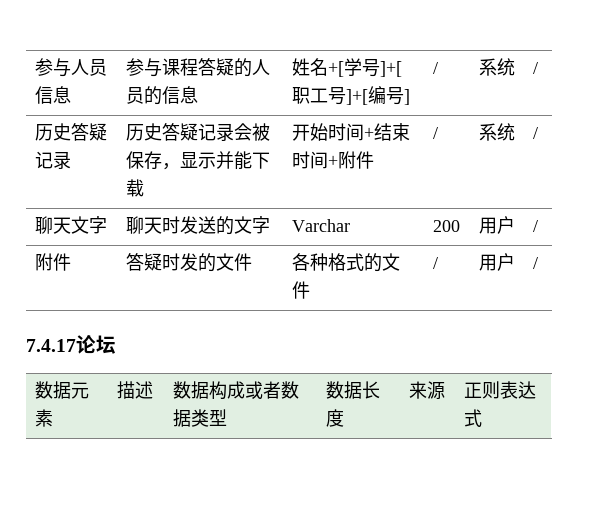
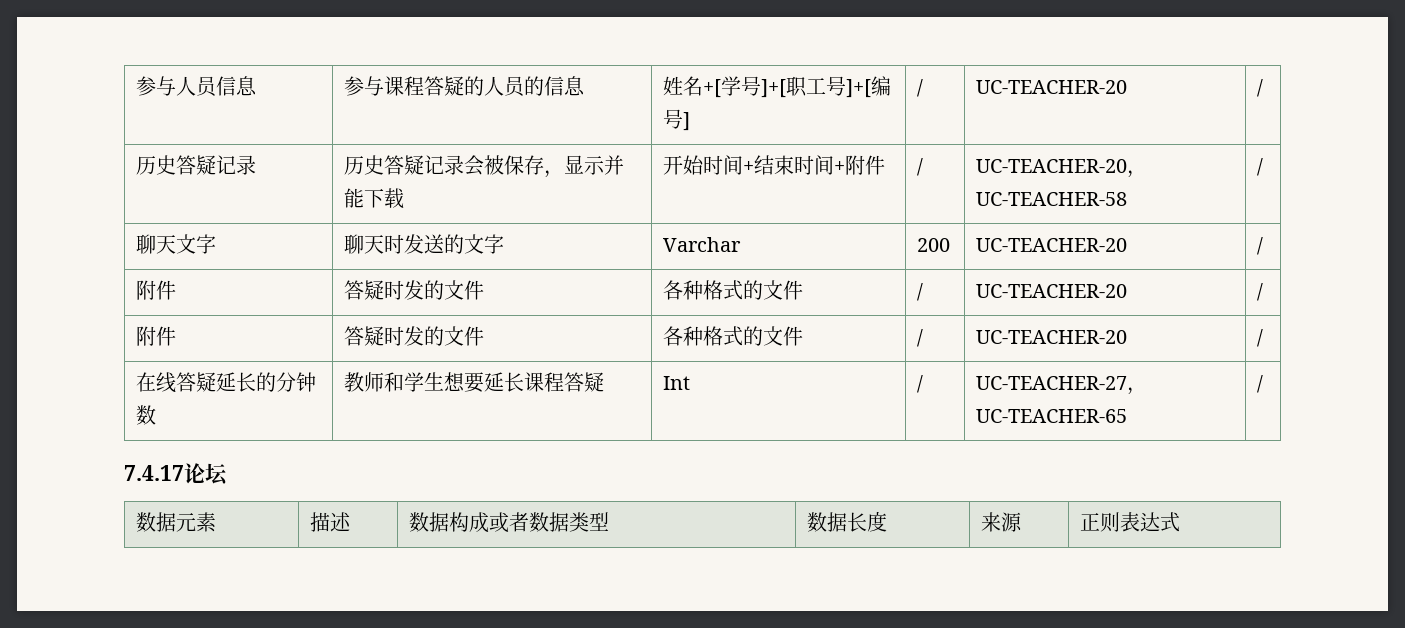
[478,58,515,76] 系统 -> [976,80,1128,94] UC-TEACHER-20
[478,123,515,141] 系统 -> [976,159,1148,178] [976,192,1128,206] UC-TEACHER-20，UC-TEACHER-58
[478,216,515,234] 用户 -> [976,238,1128,252] UC-TEACHER-20
[478,253,515,271] 用户 -> [976,284,1128,298] [1257,283,1264,301] [136,326,177,346] [344,326,485,346] [663,326,804,346] [917,329,924,347] [976,330,1128,344] [1257,329,1264,347] [136,372,317,393] [136,405,157,425] [344,372,605,393] [663,376,691,390] [917,375,924,393] [976,376,1148,395] [976,409,1128,423] UC-TEACHER-20 | / // 附件 | 答疑时发的文件 | 各种格式的文件 | / | UC-TEACHER-20 | / // 在线答疑延长的分钟数 | 教师和学生想要延长课程答疑 | Int | / | UC-TEACHER-27，UC-TEACHER-65

